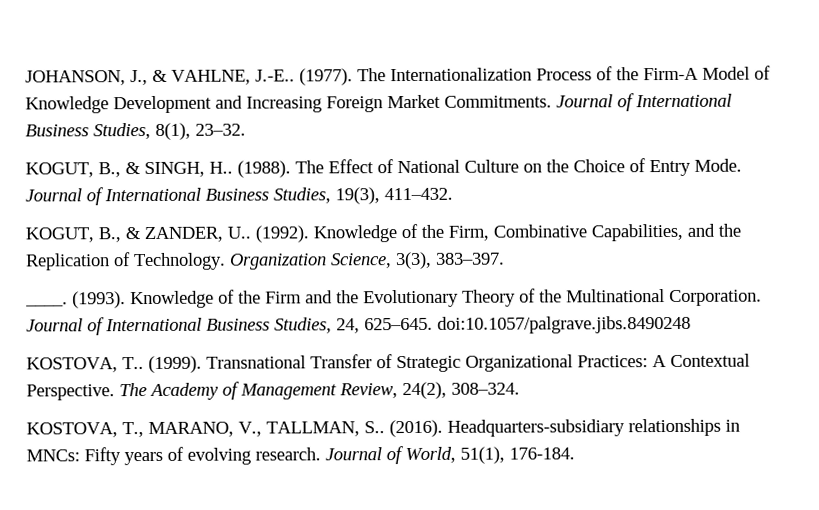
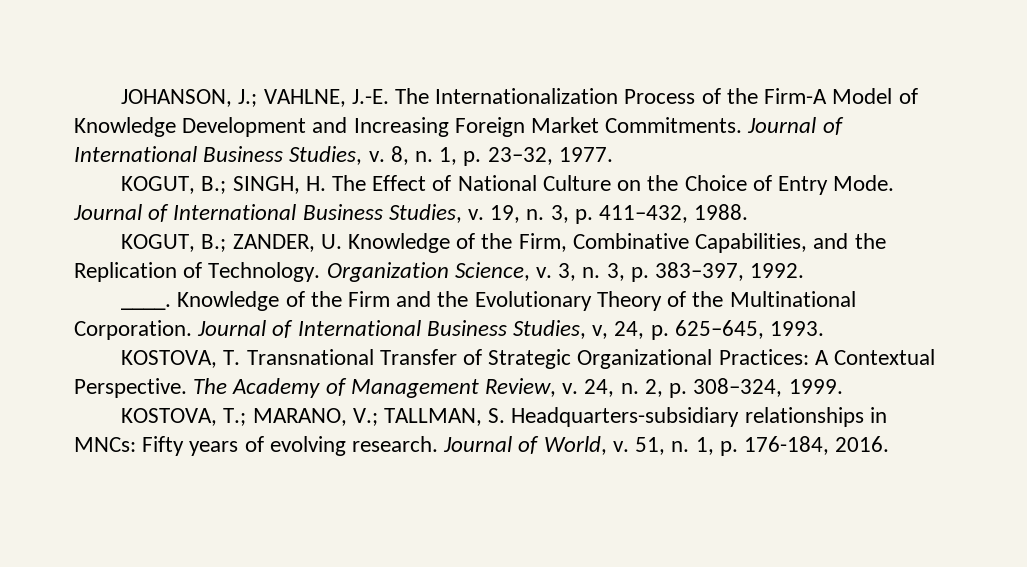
[130,68,353,86] J., & VAHLNE, J.-E.. (1977). -> [238,89,389,107] J.; VAHLNE, J.-E.
[155,122,246,140] [25,160,291,178] 8(1), 23–32. // KOGUT, B., & SINGH, H.. (1988). -> [368,146,613,166] [121,176,326,194] v. 8, n. 1, p. 23–32, 1977. // KOGUT, B.; SINGH, H.
[335,187,453,205] [25,225,309,243] 19(3), 411–432. // KOGUT, B., & ZANDER, U.. (1992). -> [468,204,749,224] [121,234,342,252] v. 19, n. 3, p. 411–432, 1988. // KOGUT, B.; ZANDER, U.
[395,251,505,270] 3(3), 383–397. -> [536,262,805,282] v. 3, n. 3, p. 383–397, 1992.
[72,291,126,309] (1993). -> (172, 307) none
[336,315,691,334] [26,355,202,374] 24, 625–645. doi:10.1057/palgrave.jibs.8490248 // KOSTOVA, T.. (1999). -> [592,320,825,340] [121,350,241,368] v, 24, p. 625–645, 1993. // KOSTOVA, T.
[402,381,520,400] [26,419,443,438] 24(2), 308–324. // KOSTOVA, T., MARANO, V., TALLMAN, S.. (2016). -> [562,378,843,398] [121,408,506,426] v. 24, n. 2, p. 308–324, 1999. // KOSTOVA, T.; MARANO, V.; TALLMAN, S.
[460,446,575,464] 51(1), 176-184. -> [612,436,890,456] v. 51, n. 1, p. 176-184, 2016.

